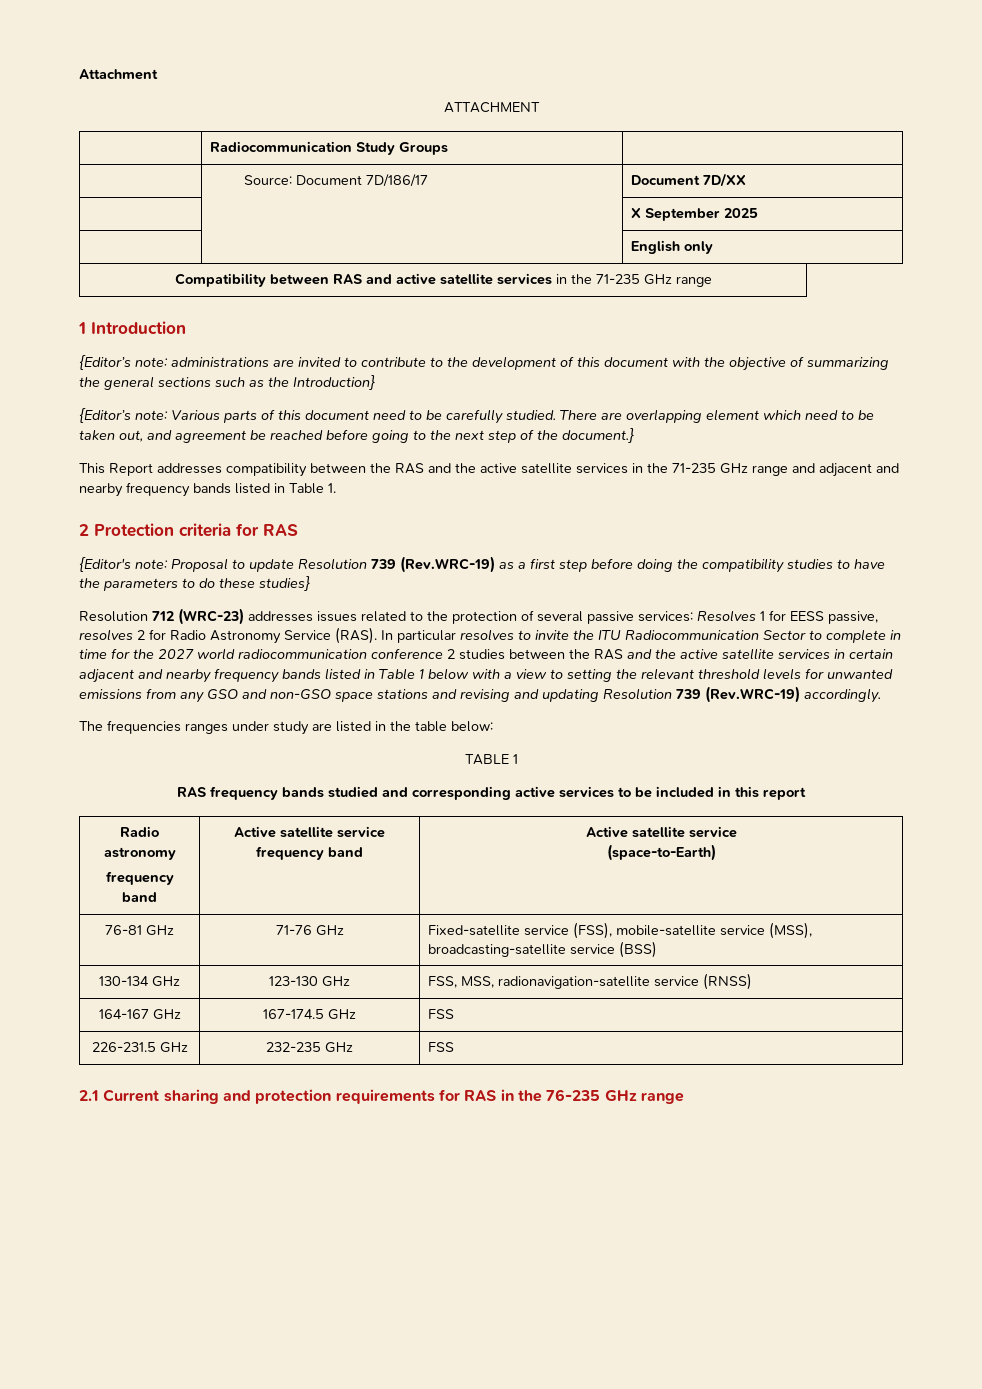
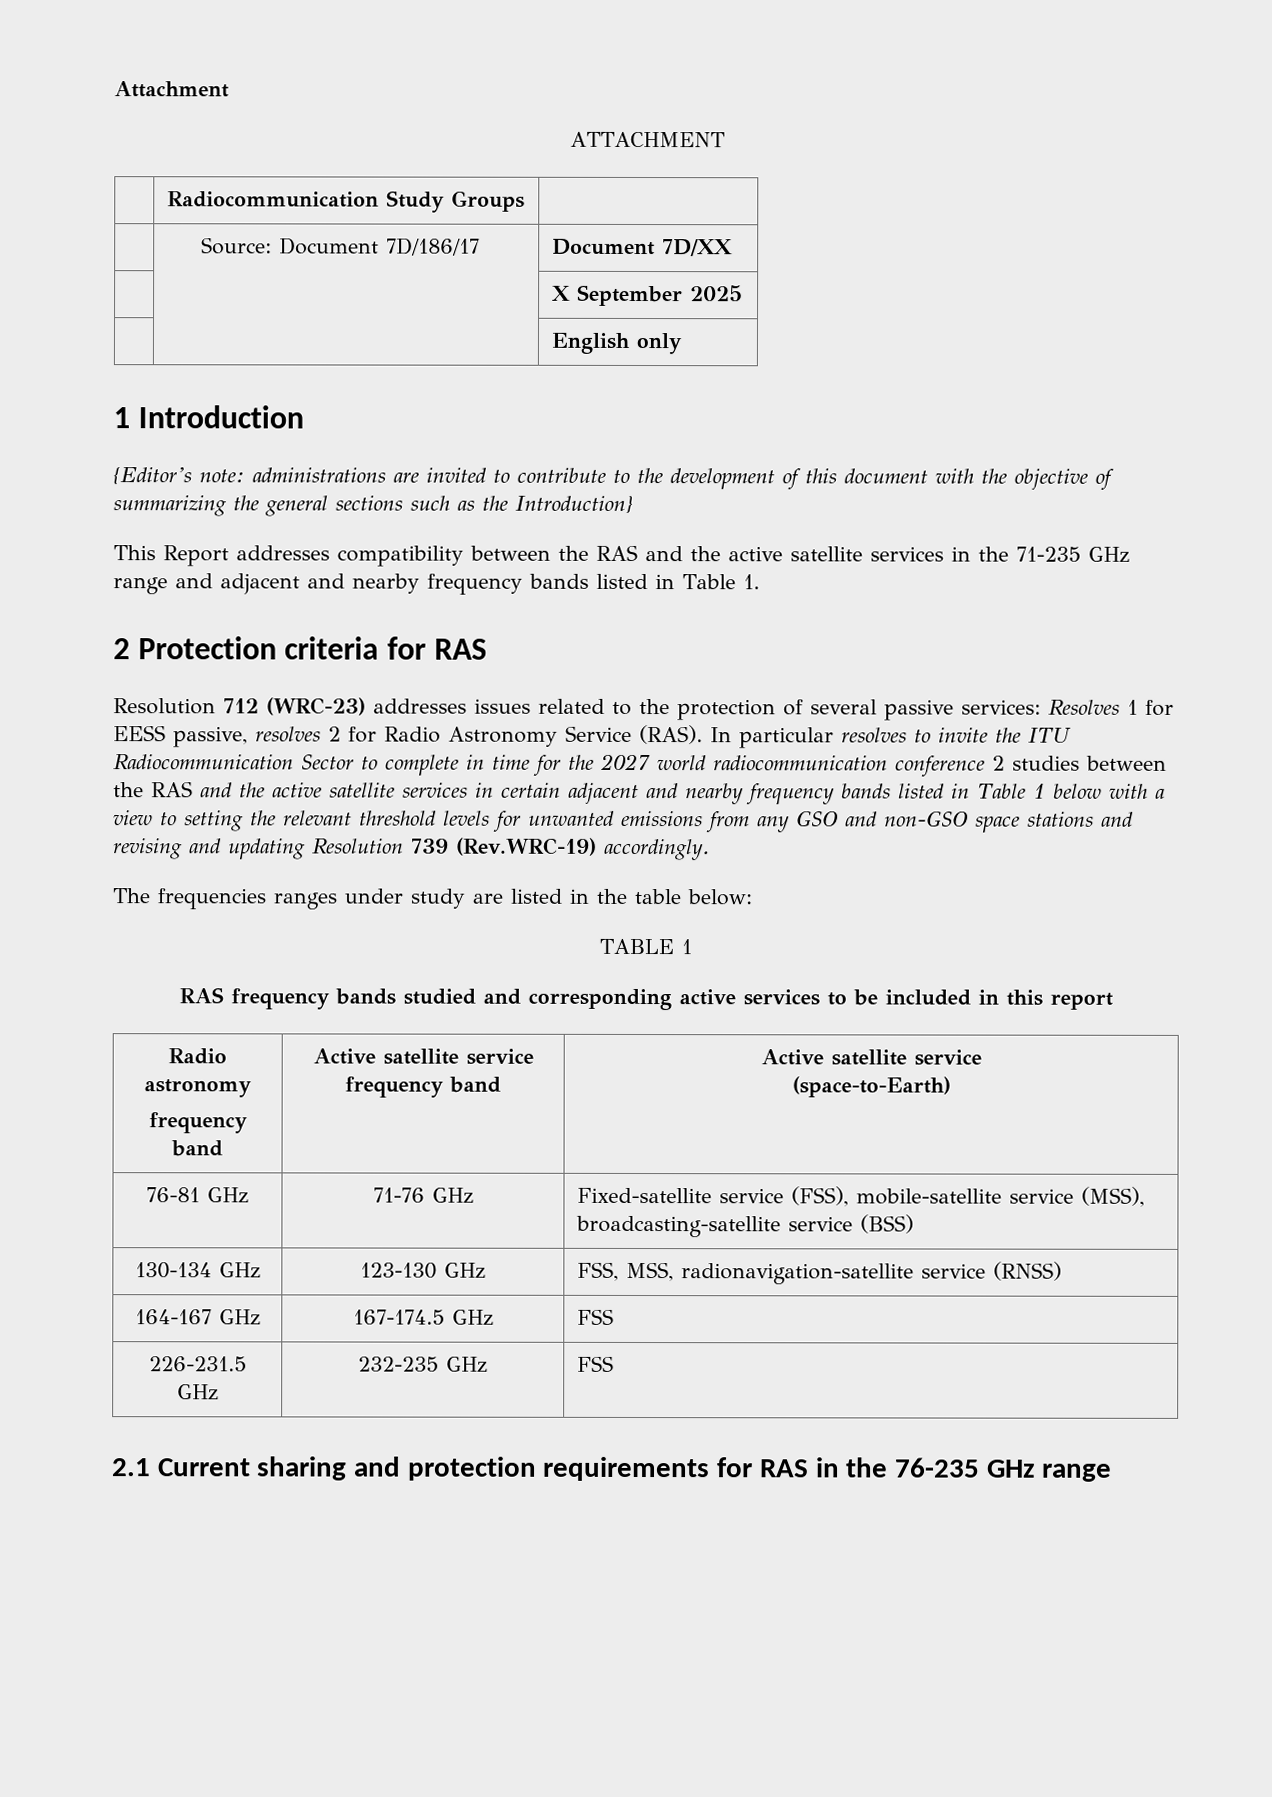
[174,273,712,287] // Compatibility between RAS and active satellite services in the 71-235 GHz range -> (683, 344) none
[79,408,874,424] [79,428,634,443] // {Editor’s note: Various parts of this document need to be carefully studied. There are overlapping element which need to be taken out, and agreement be reached before going to the next step of the document.} -> (633, 504) none
[79,556,885,573] [79,576,310,591] // {Editor's note: Proposal to update Resolution 739 (Rev.WRC-19) as a first step before doing the compatibility studies to have the parameters to do these studies} -> (487, 649) none

